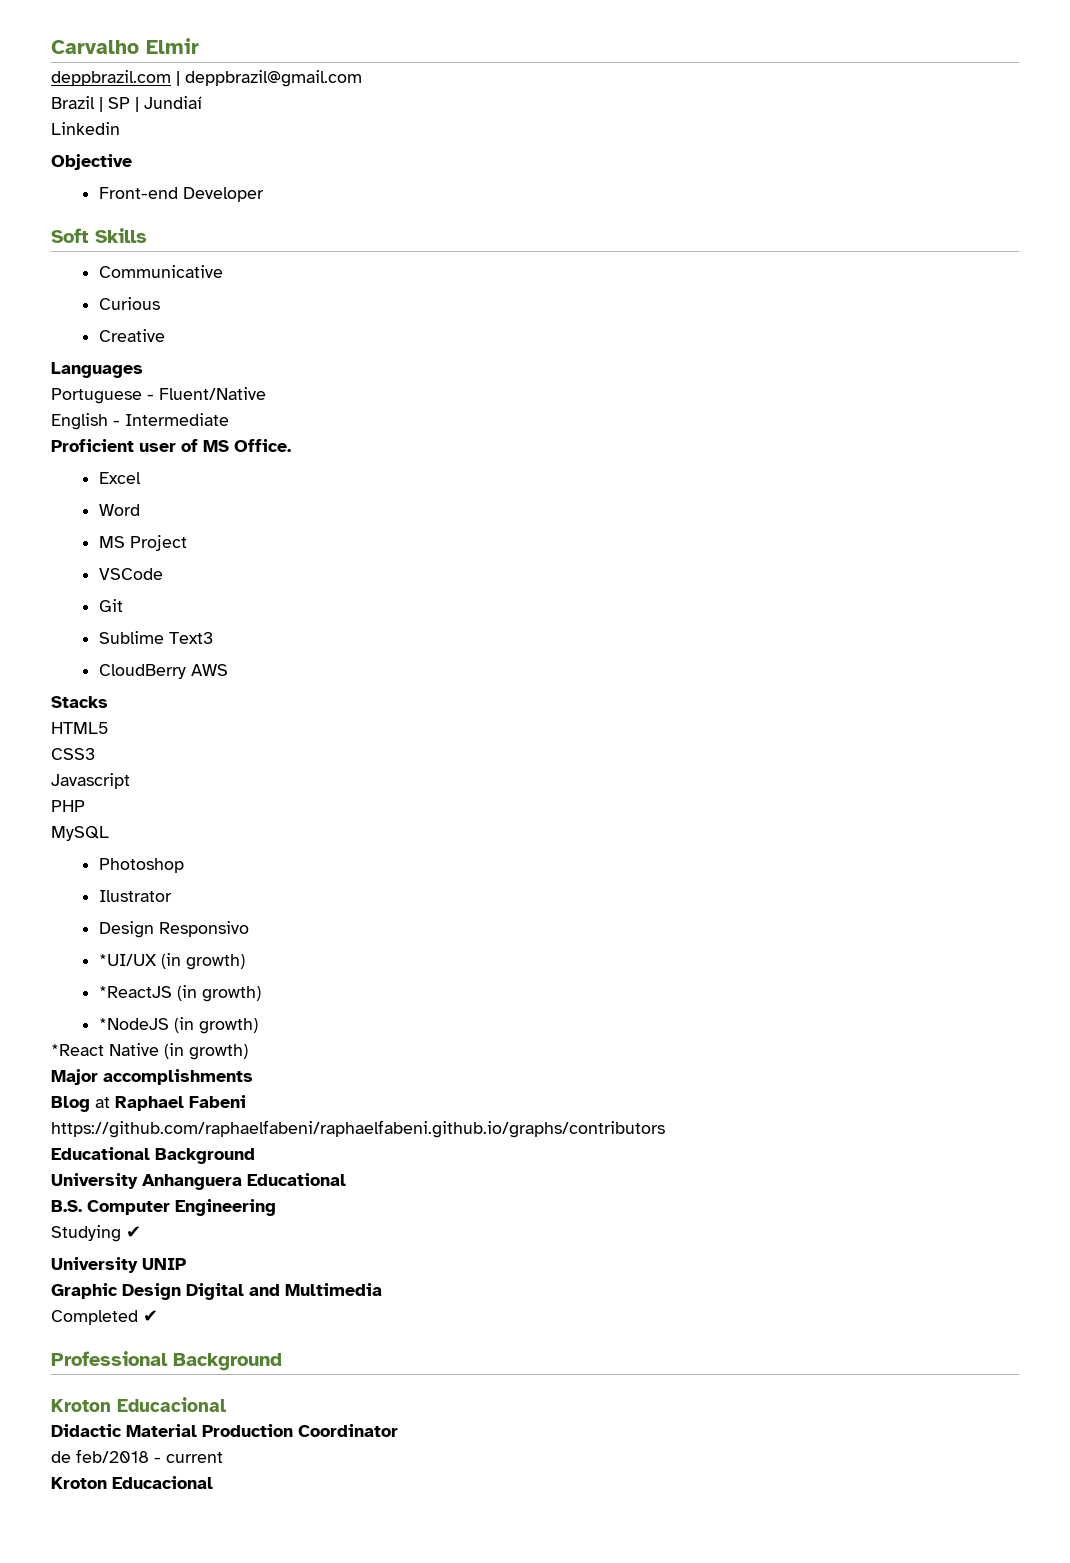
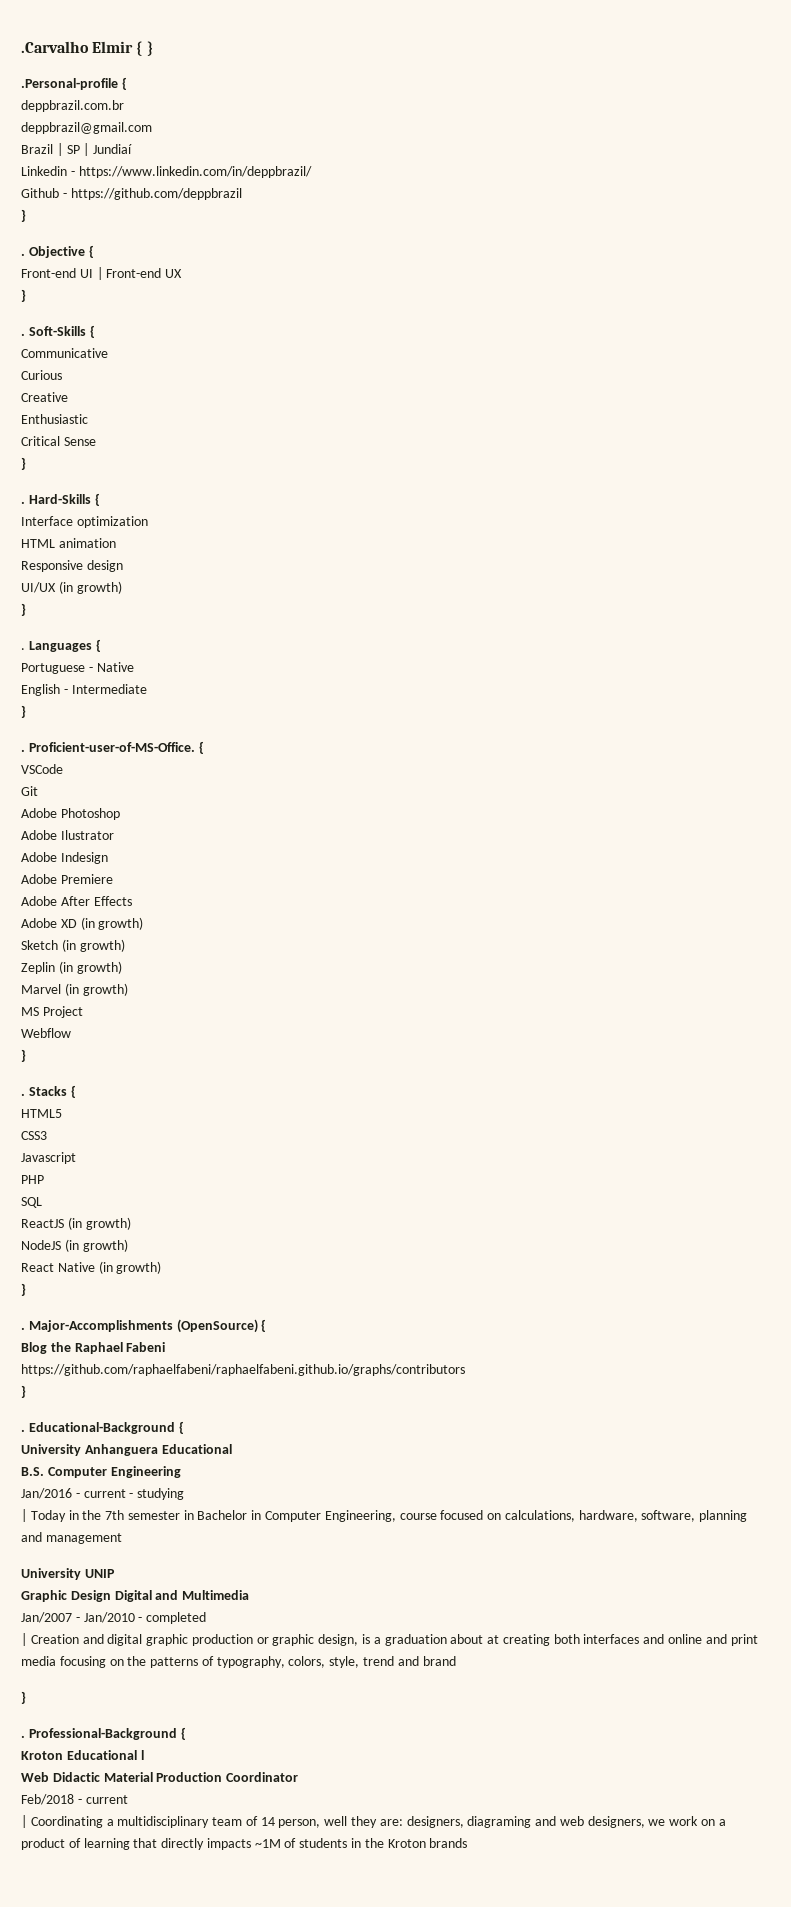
[51,40,139,54] Carvalho -> [21,41,89,53] .Carvalho
[51,70,180,86] // deppbrazil.com | -> [136,41,153,56] [21,77,127,90] [21,100,124,112] { } // .Personal-profile { // deppbrazil.com.br //
(120, 128) // -> [70,166,312,178] [21,188,242,200] [21,209,26,222] [21,253,25,256] - https://www.linkedin.com/in/deppbrazil/ // Github - https://github.com/deppbrazil // } // .
[99,187,265,202] [51,228,147,243] [99,265,224,278] [99,297,161,310] [99,329,166,342] // Front-end Developer // Soft Skills // Communicative // Curious // Creative // -> [88,245,94,258] [21,267,183,280] [21,289,26,302] [21,325,95,338] [21,348,108,358] [21,370,62,380] [21,392,68,402] [21,414,88,424] [21,436,96,446] [21,457,26,470] [21,493,100,506] [21,516,148,528] [21,538,116,548] [21,560,123,572] [21,581,122,594] [21,603,26,616] [21,648,25,650] { // Front-end UI | Front-end UX // } // . Soft-Skills { // Communicative // Curious // Creative // Enthusiastic // Critical Sense // } // . Hard-Skills { // Interface optimization // HTML animation // Responsive design // UI/UX (in growth) // } // .
(143, 370) none -> [95,639,101,652] {
[159,387,266,400] Fluent/Native -> [96,662,134,672] Native
[51,439,291,452] [99,472,142,484] [99,504,141,516] [99,535,188,551] [99,568,164,580] [99,599,124,612] [99,631,214,644] [99,664,229,679] Proficient user of MS Office. // Excel // Word // MS Project // VSCode // Git // Sublime Text3 // CloudBerry AWS // -> [21,705,26,718] [21,741,204,754] [21,764,63,774] [21,786,38,796] [21,808,120,820] [21,830,114,840] [21,852,108,864] [21,874,113,884] [21,896,132,906] [21,917,144,930] [21,939,125,952] [21,961,122,974] [21,983,128,996] [21,1006,83,1018] [21,1028,71,1038] [21,1049,26,1062] [21,1093,25,1096] } // . Proficient-user-of-MS-Office. { // VSCode // Git // Adobe Photoshop // Adobe Ilustrator // Adobe Indesign // Adobe Premiere // Adobe After Effects // Adobe XD (in growth) // Sketch (in growth) // Zeplin (in growth) // Marvel (in growth) // MS Project // Webflow // } // .
(108, 702) none -> [70,1085,76,1098] {
[51,826,109,841] [99,858,185,873] [99,890,173,902] [99,921,250,938] [99,953,246,970] [99,985,262,1002] [99,1017,259,1034] [51,1044,104,1056] MySQL // Photoshop // Ilustrator // Design Responsivo // *UI/UX (in growth) // *ReactJS (in growth) // *NodeJS (in growth) // *React -> [21,1197,42,1208] [21,1217,131,1230] [21,1239,128,1252] [21,1263,54,1272] SQL // ReactJS (in growth) // NodeJS (in growth) // React
[51,1069,253,1085] Major accomplishments -> [21,1283,26,1296] [21,1319,267,1333] } // . Major-Accomplishments (OpenSource) {
[95,1097,110,1108] at -> [50,1342,71,1352] the
[51,1147,255,1164] Educational Background -> [21,1385,26,1398] [21,1421,184,1434] } // . Educational-Background {
[51,1225,141,1242] Studying ✔ -> [21,1488,185,1500] [21,1509,748,1522] [21,1532,122,1544] Jan/2016 - current - studying // | Today in the 7th semester in Bachelor in Computer Engineering, course focused on calculations, hardware, software, planning and management
[51,1310,158,1325] [51,1351,282,1371] [51,1397,226,1412] Completed ✔ // Professional Background // Kroton Educacional // -> [21,1612,207,1624] [21,1633,758,1646] [21,1656,456,1668] [21,1691,26,1704] [21,1727,186,1740] [21,1750,144,1760] [21,1772,49,1782] Jan/2007 - Jan/2010 - completed // | Creation and digital graphic production or graphic design, is a graduation about at creating both interfaces and online and print media focusing on the patterns of typography, colors, style, trend and brand // } // . Professional-Background { // Kroton Educational l // Web
[51,1449,149,1463] de feb/2018 -> [21,1794,74,1805] Feb/2018
[51,1476,213,1489] Kroton Educacional -> [21,1815,726,1828] [21,1838,468,1850] | Coordinating a multidisciplinary team of 14 person, well they are: designers, diagraming and web designers, we work on a product of learning that directly impacts ~1M of students in the Kroton brands

